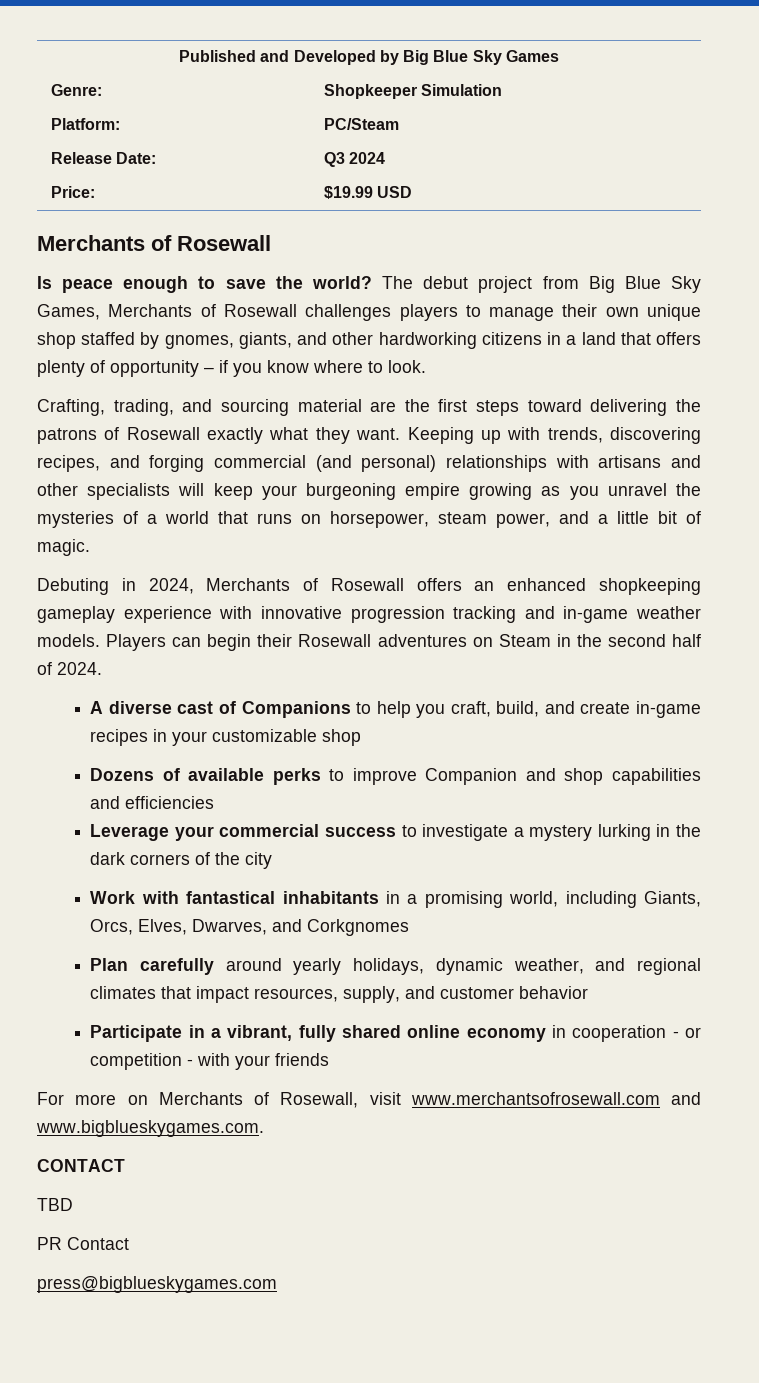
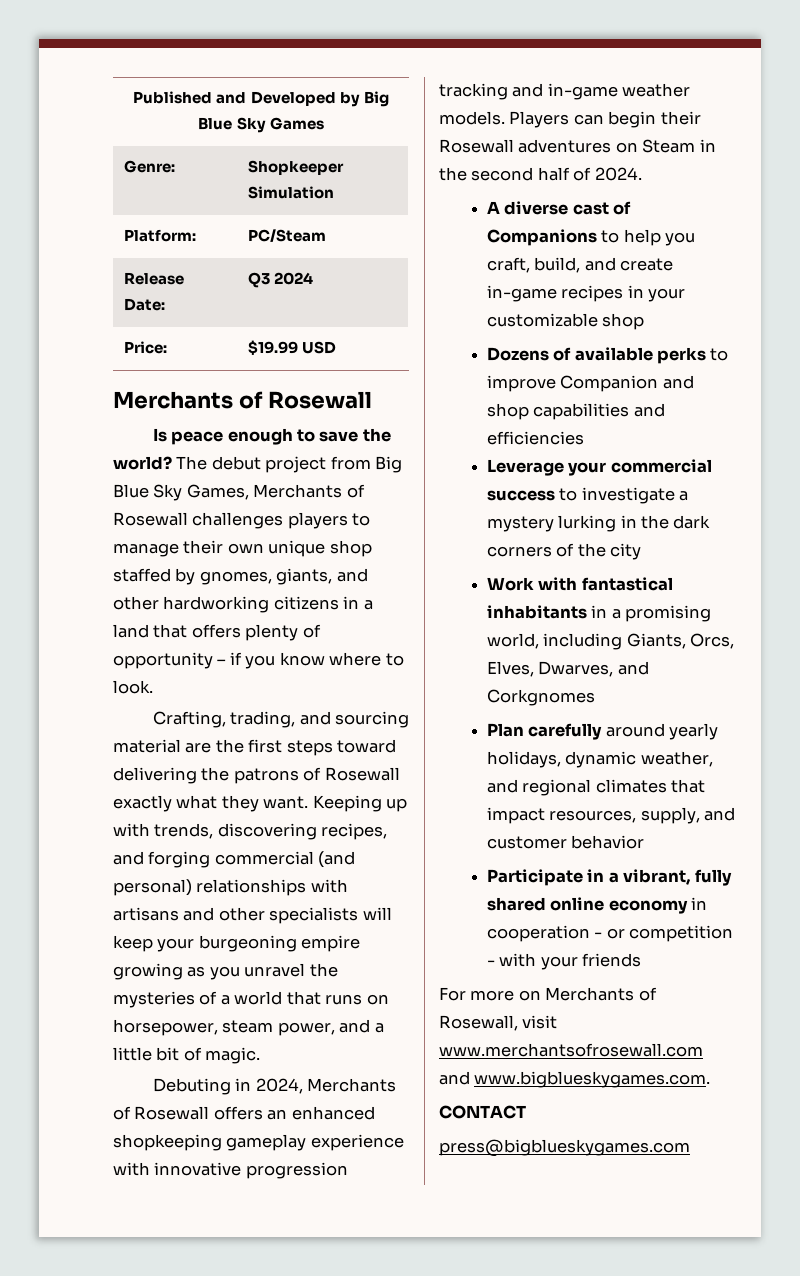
[37,1198,73,1211] [37,1237,129,1250] // TBD // PR Contact -> (526, 1112) none

